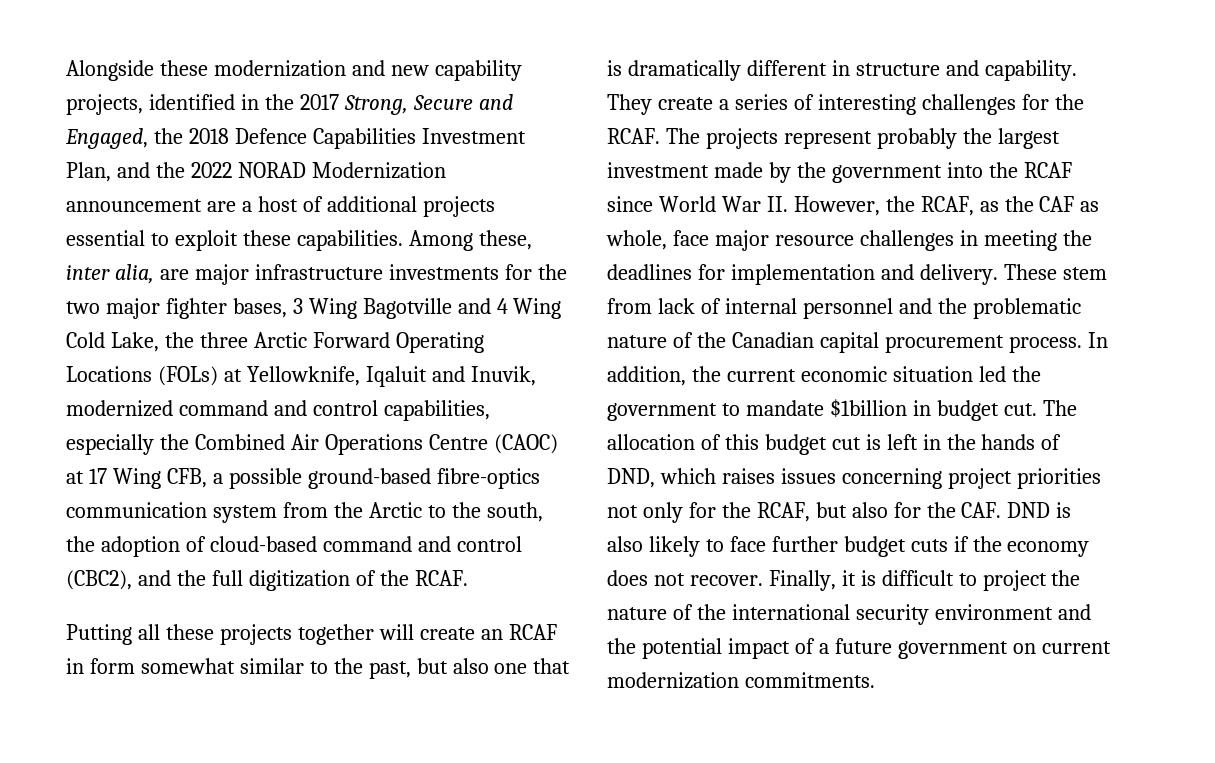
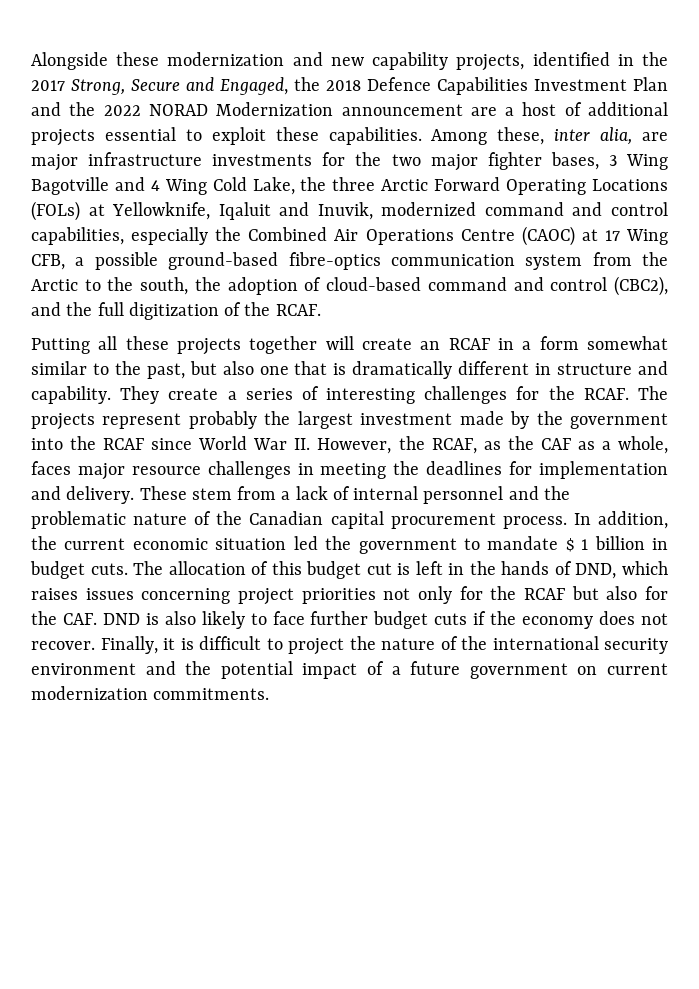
[66,162,111,182] Plan, -> [633,77,668,91] Plan
(84, 666) none -> [522,341,532,350] a
[606,230,709,250] whole, face -> [601,436,669,454] [31,461,71,475] a whole, faces
(652, 306) none -> [281,491,291,500] a
[829,399,907,418] $1billion -> [565,536,645,552] $ 1 billion
[1003,403,1037,416] cut. -> [90,563,128,575] cuts.
[756,502,810,522] RCAF, -> [524,588,566,600] RCAF

